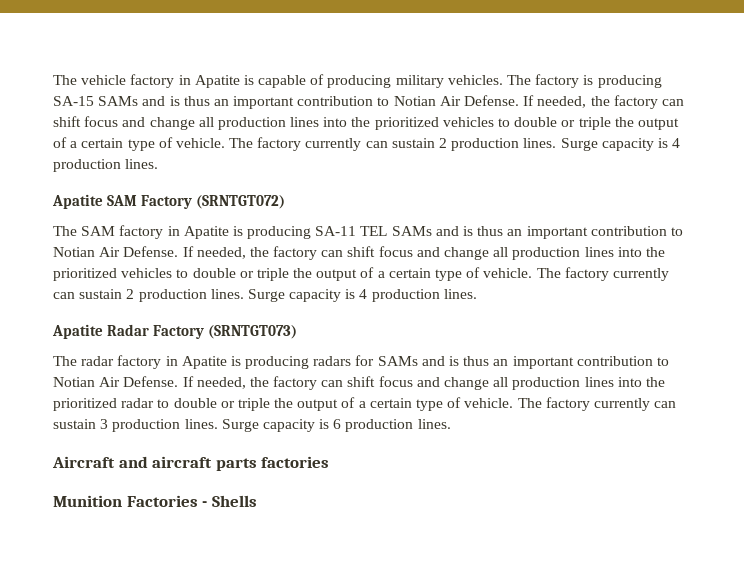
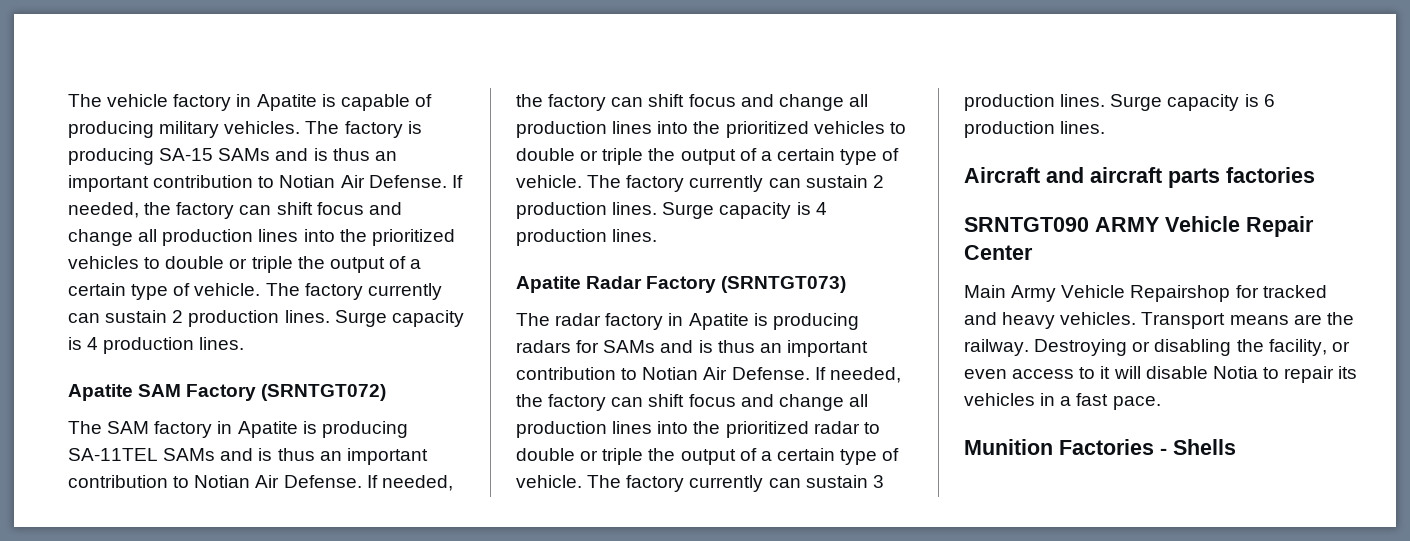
[315,226,388,236] SA-11 TEL -> [68,448,158,461] SA-11TEL
(330, 462) none -> [964,216,1314,237] [964,245,1033,260] [964,285,1327,302] [964,312,1354,329] [964,339,1350,356] [964,366,1358,383] [964,393,1161,410] // SRNTGT090 ARMY Vehicle Repair Center // Main Army Vehicle Repairshop for tracked and heavy vehicles. Transport means are the railway. Destroying or disabling the facility, or even access to it will disable Notia to repair its vehicles in a fast pace.

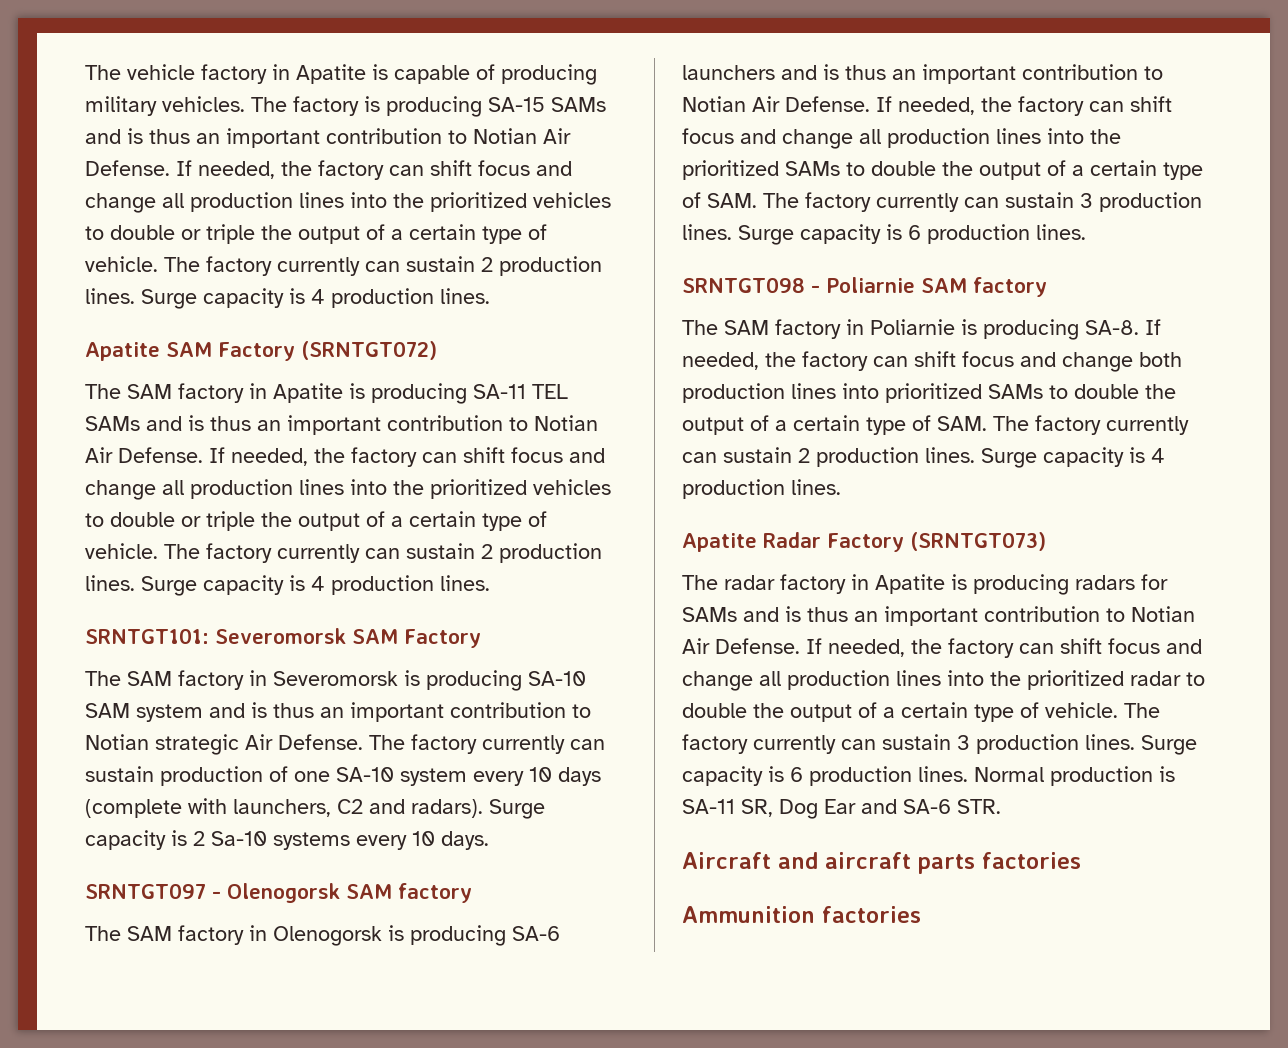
[68,448,158,461] SA-11TEL -> [473,384,568,399] SA-11 TEL
(658, 235) none -> [85,628,481,648] [85,670,586,691] [85,702,591,722] [85,734,605,755] [85,766,601,786] [85,798,545,819] [85,830,489,850] [85,883,472,903] [85,925,560,946] [682,64,1163,84] [682,96,1172,116] [682,128,1121,149] [682,160,1203,180] [682,192,1202,212] [682,224,1086,245] [682,277,1047,297] [682,319,1161,340] [682,351,1182,372] [682,383,1176,403] [682,415,1189,435] [682,447,1165,468] [682,479,841,499] // SRNTGT101: Severomorsk SAM Factory // The SAM factory in Severomorsk is producing SA-10 SAM system and is thus an important contribution to Notian strategic Air Defense. The factory currently can sustain production of one SA-10 system every 10 days (complete with launchers, C2 and radars). Surge capacity is 2 Sa-10 systems every 10 days. // SRNTGT097 - Olenogorsk SAM factory // The SAM factory in Olenogorsk is producing SA-6 launchers and is thus an important contribution to Notian Air Defense. If needed, the factory can shift focus and change all production lines into the prioritized SAMs to double the output of a certain type of SAM. The factory currently can sustain 3 production lines. Surge capacity is 6 production lines. // SRNTGT098 - Poliarnie SAM factory // The SAM factory in Poliarnie is producing SA-8. If needed, the factory can shift focus and change both production lines into prioritized SAMs to double the output of a certain type of SAM. The factory currently can sustain 2 production lines. Surge capacity is 4 production lines.
[580,448,644,465] or triple -> (747, 710) none
(1106, 127) none -> [974,766,1175,786] [682,799,1001,819] Normal production is SA-11 SR, Dog Ear and SA-6 STR.
[964,216,1314,237] [964,245,1033,260] [964,285,1327,302] [964,312,1354,329] [964,339,1350,356] [964,366,1358,383] [964,393,1161,410] [964,439,1236,455] SRNTGT090 ARMY Vehicle Repair Center // Main Army Vehicle Repairshop for tracked and heavy vehicles. Transport means are the railway. Destroying or disabling the facility, or even access to it will disable Notia to repair its vehicles in a fast pace. // Munition Factories - Shells -> [682,906,921,923] Ammunition factories

